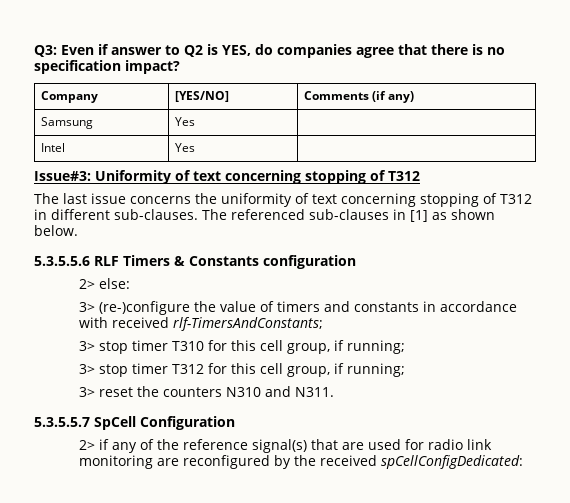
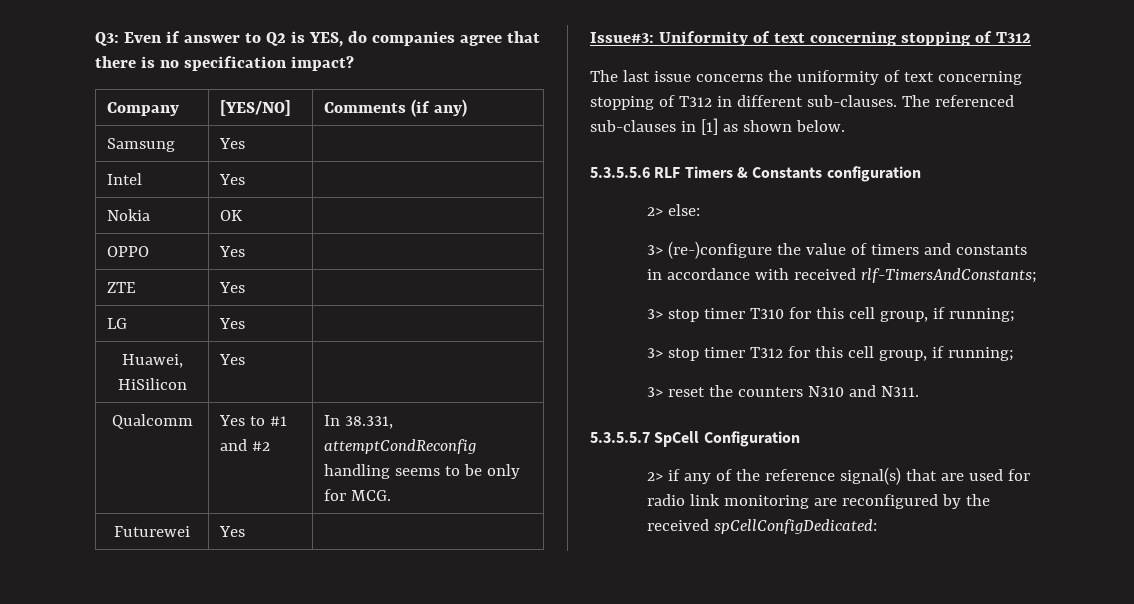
(195, 147) none -> [106,209,150,221] [219,210,242,221] [106,246,149,257] [218,246,245,257] [106,282,136,293] [218,282,245,293] [106,318,127,329] [218,318,245,329] [121,354,183,368] [117,378,187,390] [218,354,245,365] [111,414,193,429] [218,415,287,426] [219,439,270,451] [323,415,393,429] [323,439,476,454] [323,464,520,479] [323,489,391,501] [114,526,190,537] [218,526,245,537] // Nokia | OK | // OPPO | Yes | // ZTE | Yes | // LG | Yes | // Huawei, HiSilicon | Yes | // Qualcomm | Yes to #1 and #2 | In 38.331, attemptCondReconfig handling seems to be only for MCG. // Futurewei | Yes |

